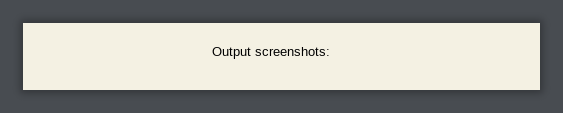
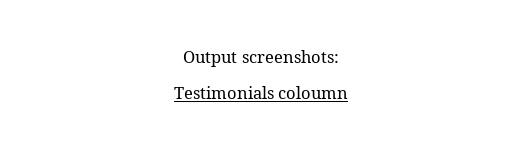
(330, 51) none -> [173,86,349,99] // Testimonials coloumn

